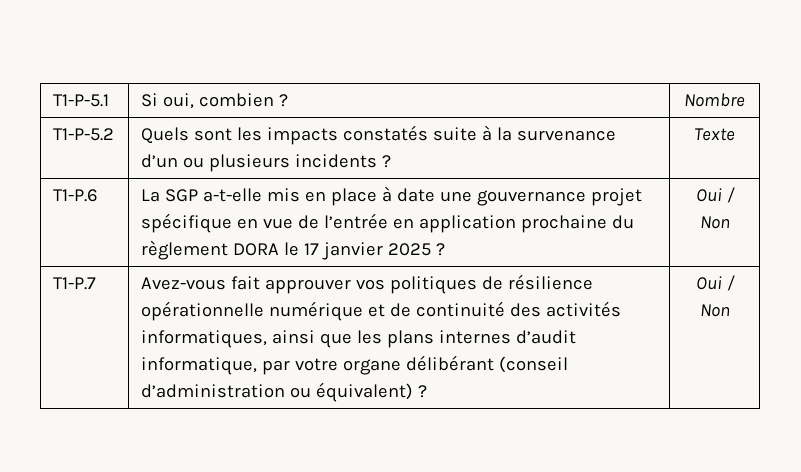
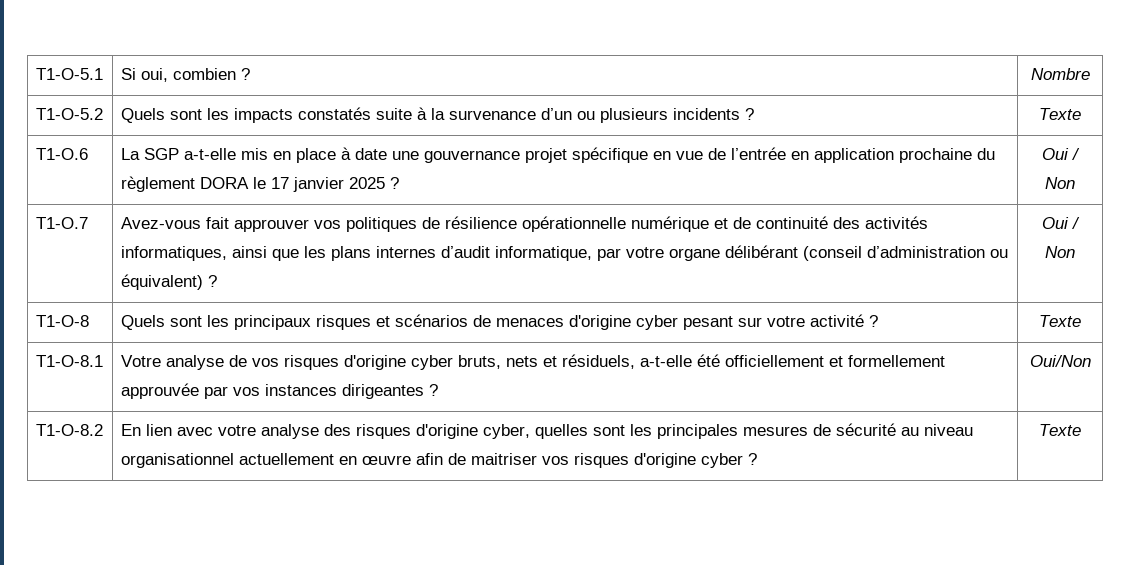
[53,94,110,107] T1-P-5.1 -> [35,68,103,80] T1-O-5.1
[53,128,115,141] T1-P-5.2 -> [35,108,103,120] T1-O-5.2
[53,189,99,202] T1-P.6 -> [35,148,88,160] T1-O.6
[53,277,97,290] T1-P.7 -> [35,217,88,229] T1-O.7
(730, 310) none -> [35,315,89,327] [120,314,878,330] [1039,315,1081,327] [35,355,103,367] [120,354,945,370] [120,383,438,399] [1029,355,1091,367] [35,424,103,436] [120,423,973,439] [120,453,757,468] [1039,424,1081,436] // T1-O-8 | Quels sont les principaux risques et scénarios de menaces d'origine cyber pesant sur votre activité ? | Texte // T1-O-8.1 | Votre analyse de vos risques d'origine cyber bruts, nets et résiduels, a-t-elle été officiellement et formellement approuvée par vos instances dirigeantes ? | Oui/Non // T1-O-8.2 | En lien avec votre analyse des risques d'origine cyber, quelles sont les principales mesures de sécurité au niveau organisationnel actuellement en œuvre afin de maitriser vos risques d'origine cyber ? | Texte

